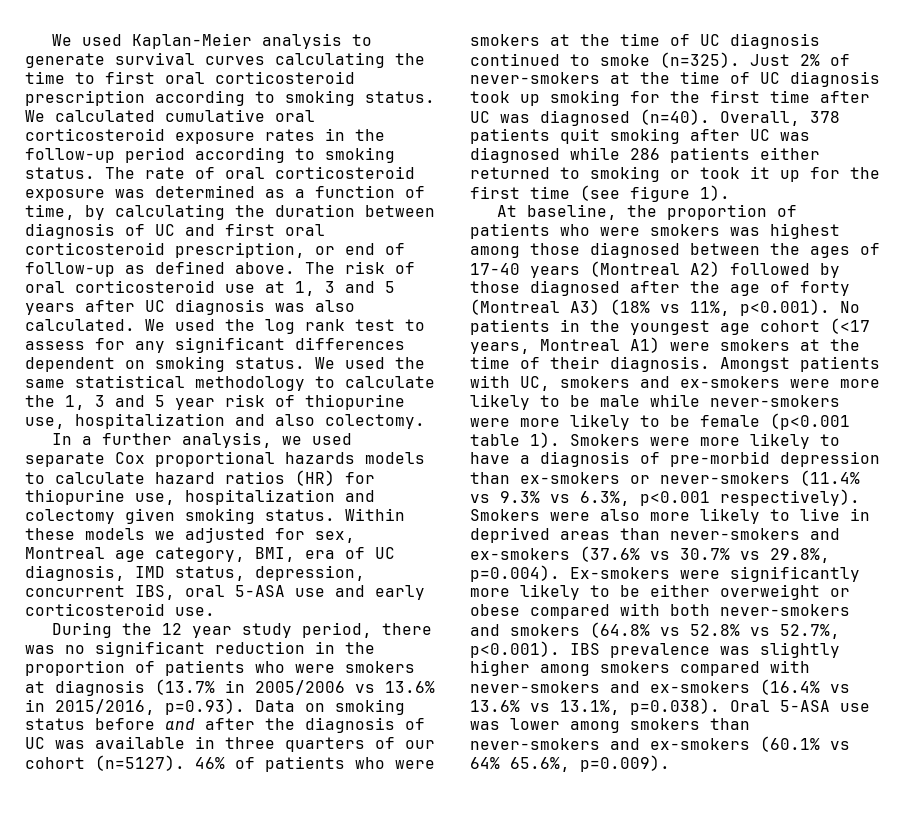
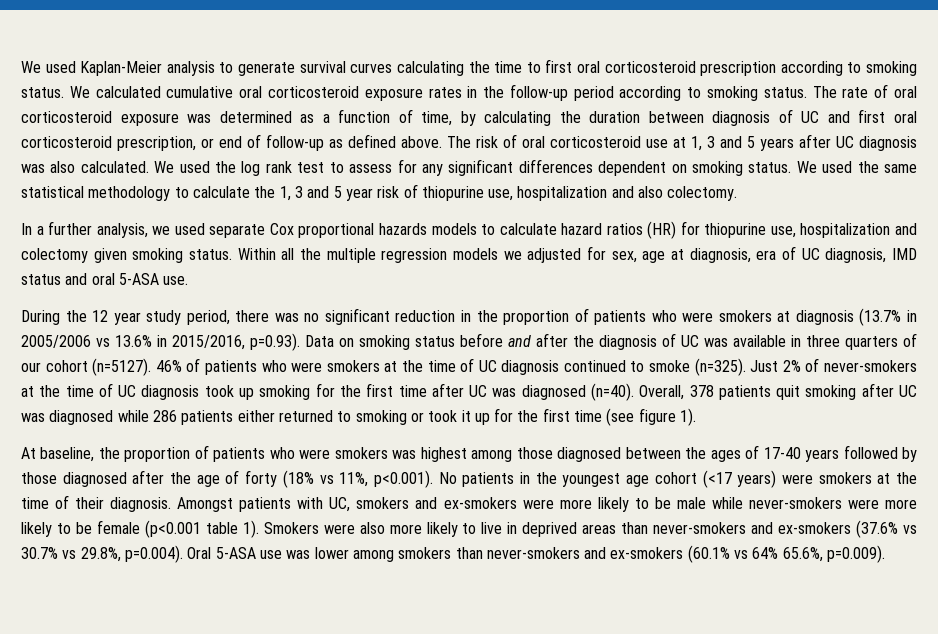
[25,528,75,540] these -> [281,248,448,263] all the multiple regression
[25,547,295,562] Montreal age category, BMI, -> [642,248,751,263] age at diagnosis,
[175,565,365,581] [25,585,425,600] [25,603,165,616] status, depression, concurrent IBS, oral 5-ASA use and early corticosteroid -> [21,273,159,285] status and oral 5-ASA
[590,261,720,277] (Montreal A2) -> (840, 455) none
[470,299,600,315] (Montreal A3) -> (278, 478) none
[470,337,660,354] years, Montreal A1) -> [737,470,777,488] years)
[700,433,840,449] [470,451,880,467] [470,470,860,486] [470,489,860,506] [470,509,590,521] more likely to have a diagnosis of pre-morbid depression than ex-smokers or never-smokers (11.4% vs 9.3% vs 6.3%, p<0.001 respectively). Smokers were -> (355, 529) none
[570,566,860,582] [470,584,850,600] [470,603,850,619] [470,622,840,639] [470,641,840,658] [470,660,810,676] [470,679,850,695] [470,698,720,715] Ex-smokers were significantly more likely to be either overweight or obese compared with both never-smokers and smokers (64.8% vs 52.8% vs 52.7%, p<0.001). IBS prevalence was slightly higher among smokers compared with never-smokers and ex-smokers (16.4% vs 13.6% vs 13.1%, p=0.038). -> (183, 554) none

